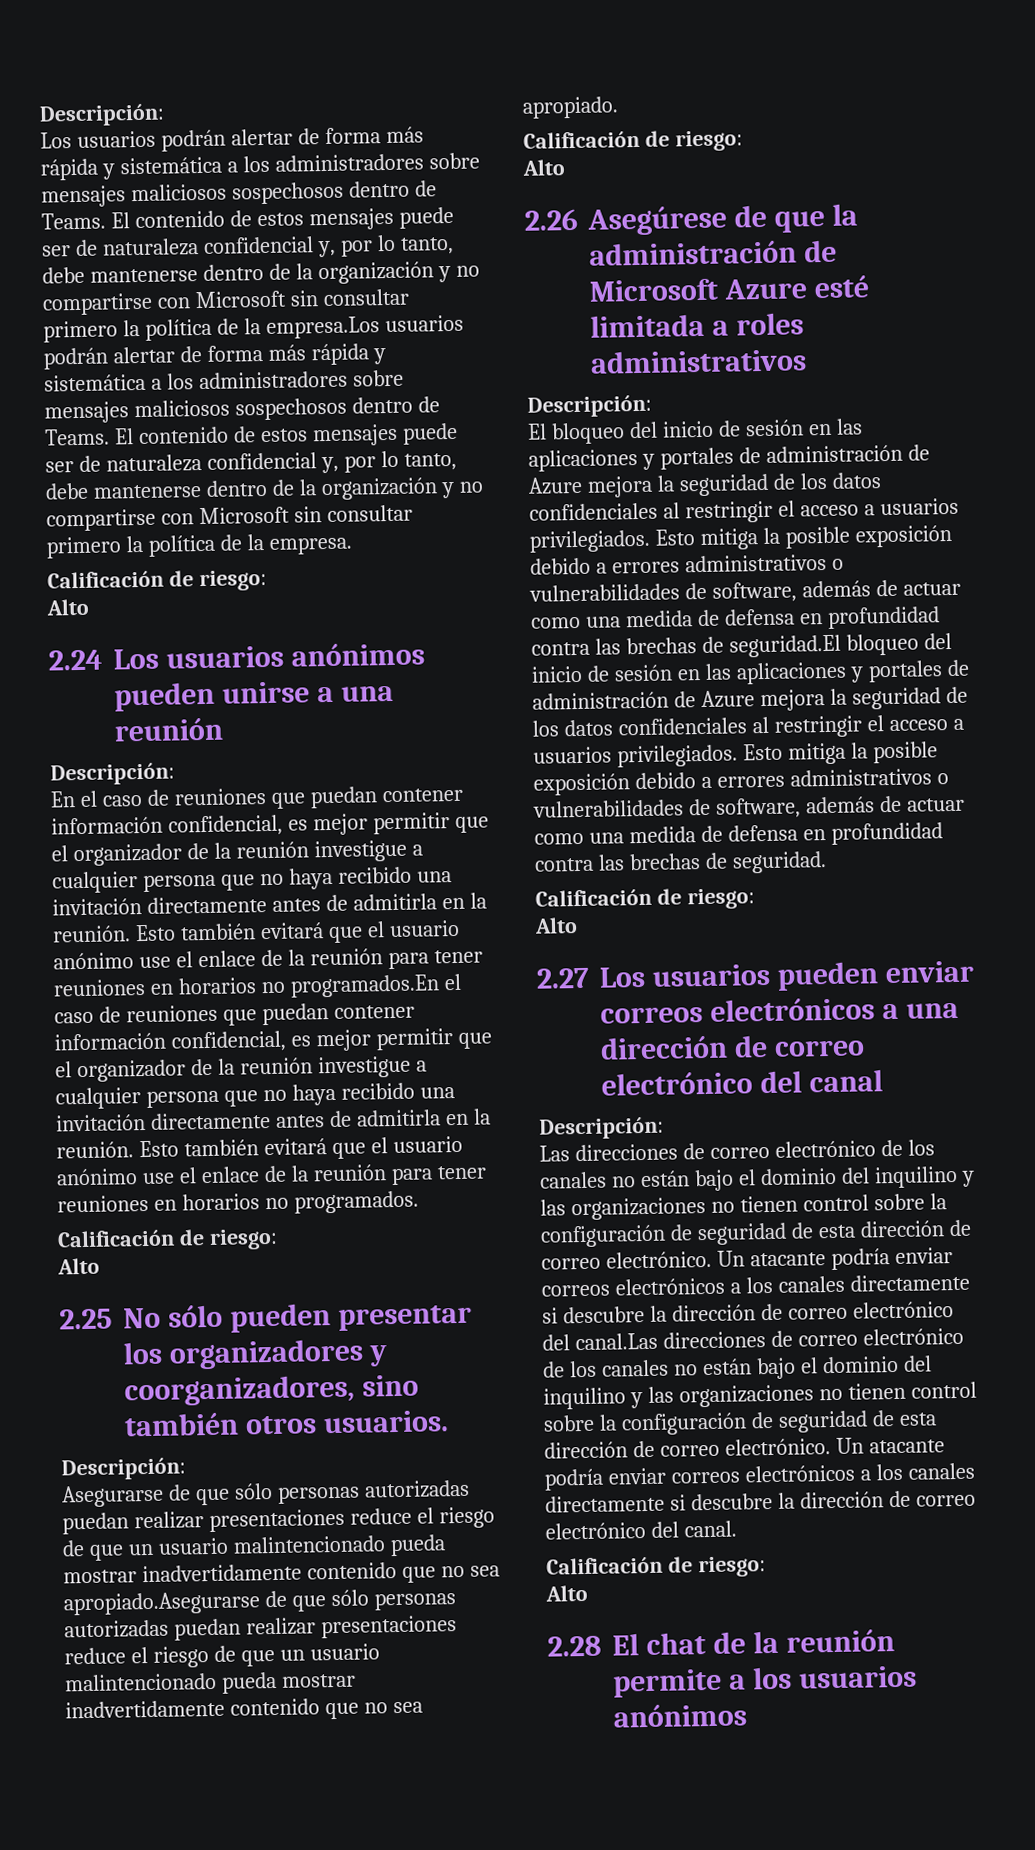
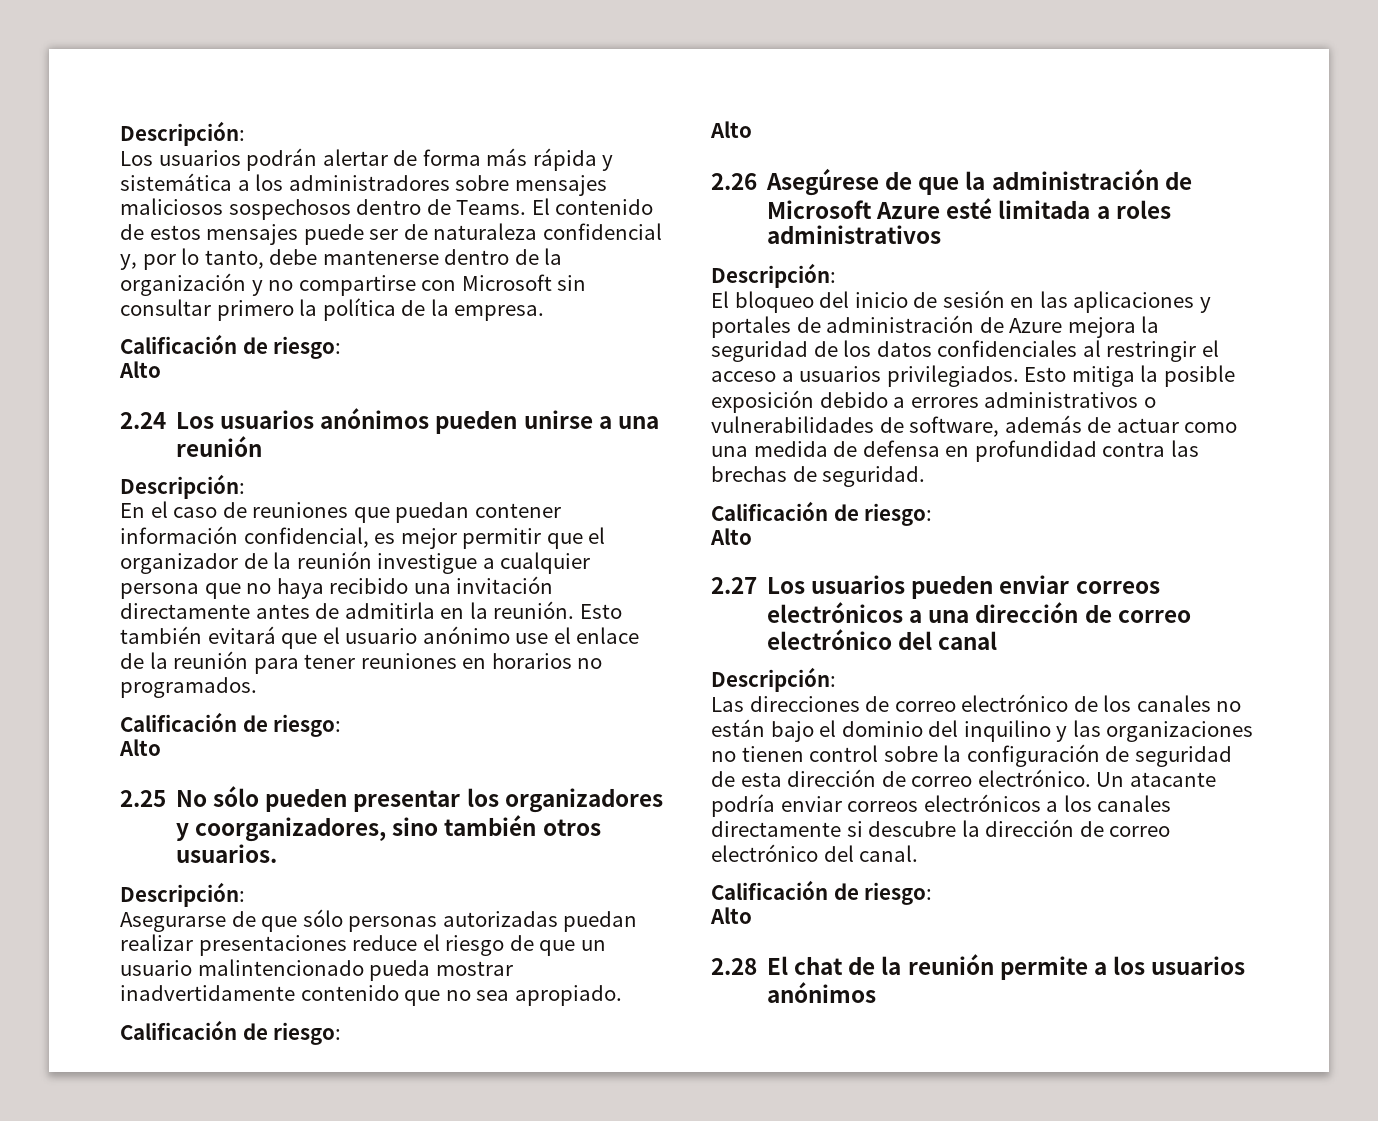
[265,314,464,339] [43,343,386,370] [44,369,404,392] [44,396,440,424] [44,422,458,447] [45,450,457,474] [45,477,484,501] [46,504,413,532] [46,534,264,559] empresa.Los usuarios podrán alertar de forma más rápida y sistemática a los administradores sobre mensajes maliciosos sospechosos dentro de Teams. El contenido de estos mensajes puede ser de naturaleza confidencial y, por lo tanto, debe mantenerse dentro de la organización y no compartirse con Microsoft sin consultar primero la política de la -> (449, 307) none
[289,973,462,998] [54,1003,415,1026] [54,1028,492,1053] [55,1055,427,1083] [55,1082,455,1110] [55,1108,491,1132] [56,1135,463,1160] [56,1164,487,1186] [57,1193,289,1213] programados.En el caso de reuniones que puedan contener información confidencial, es mejor permitir que el organizador de la reunión investigue a cualquier persona que no haya recibido una invitación directamente antes de admitirla en la reunión. Esto también evitará que el usuario anónimo use el enlace de la reunión para tener reuniones en horarios no -> (603, 663) none
[63,1589,456,1616] [64,1615,457,1641] [64,1643,380,1668] [64,1671,356,1694] [65,1698,423,1720] apropiado.Asegurarse de que sólo personas autorizadas puedan realizar presentaciones reduce el riesgo de que un usuario malintencionado pueda mostrar inadvertidamente contenido que no sea -> (510, 995) none
[728,632,952,658] [531,659,970,685] [532,686,968,712] [532,715,964,738] [533,741,938,768] [533,768,949,796] [533,795,965,819] [534,822,943,845] [534,852,728,872] seguridad.El bloqueo del inicio de sesión en las aplicaciones y portales de administración de Azure mejora la seguridad de los datos confidenciales al restringir el acceso a usuarios privilegiados. Esto mitiga la posible exposición debido a errores administrativos o vulnerabilidades de software, además de actuar como una medida de defensa en profundidad contra las brechas de -> (817, 474) none
[574,1327,964,1351] [543,1355,932,1380] [543,1381,977,1410] [543,1410,937,1436] [544,1437,945,1459] [544,1462,975,1491] [545,1490,976,1513] [545,1521,679,1540] canal.Las direcciones de correo electrónico de los canales no están bajo el dominio del inquilino y las organizaciones no tienen control sobre la configuración de seguridad de esta dirección de correo electrónico. Un atacante podría enviar correos electrónicos a los canales directamente si descubre la dirección de correo electrónico del -> (854, 853) none

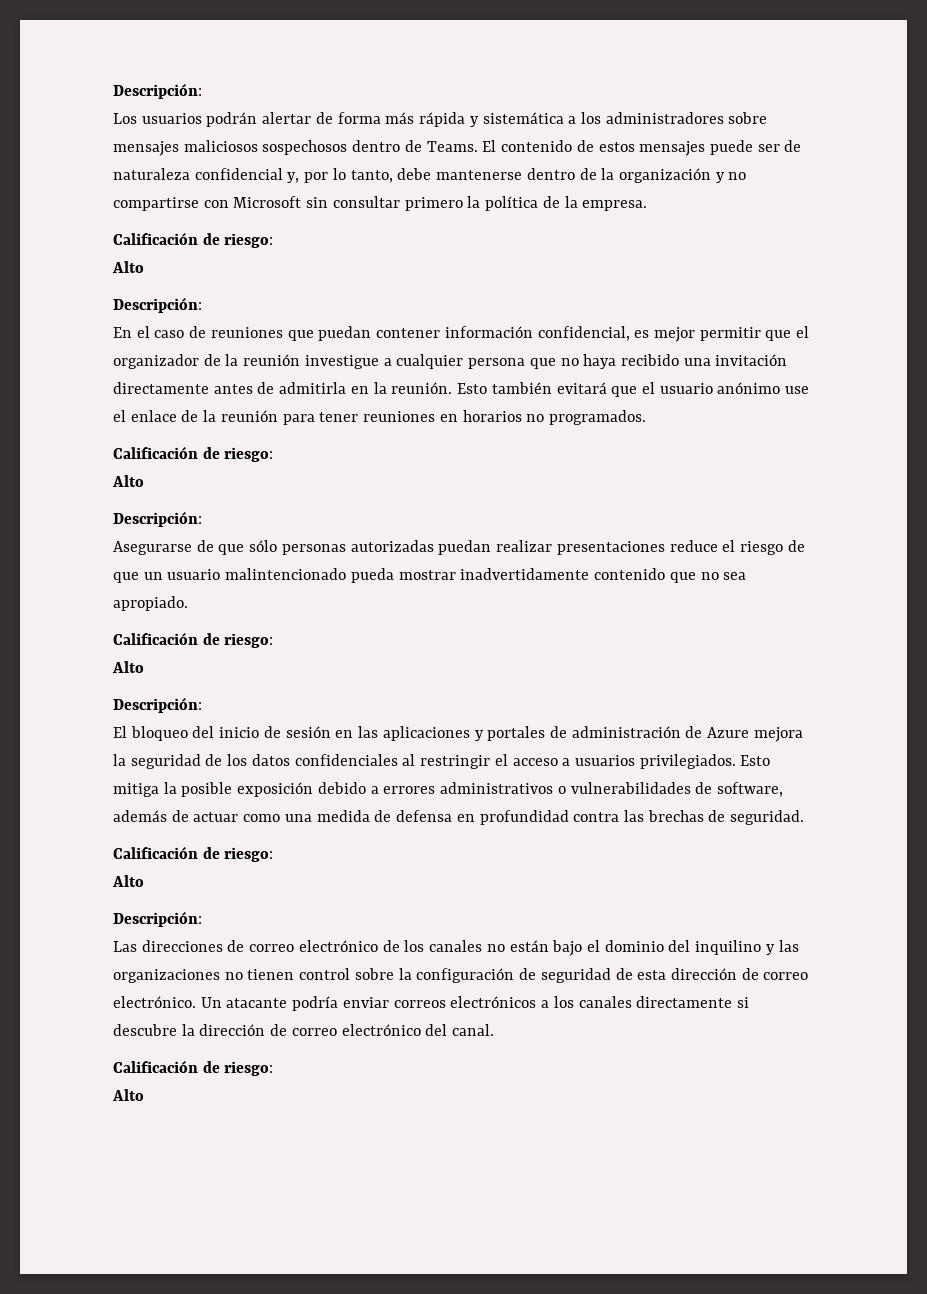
[120,408,659,434] [176,436,263,457] // 2.24 Los usuarios anónimos pueden unirse a una reunión -> (144, 267) none
[120,786,663,813] [176,815,601,842] [176,844,278,863] // 2.25 No sólo pueden presentar los organizadores y coorganizadores, sino también otros usuarios. -> (144, 481) none
[711,168,1192,196] [767,198,1171,219] [767,225,942,244] // 2.26 Asegúrese de que la administración de Microsoft Azure esté limitada a roles administrativos -> (144, 667) none
[711,575,1160,599] [767,602,1191,623] [767,629,998,650] // 2.27 Los usuarios pueden enviar correos electrónicos a una dirección de correo electrónico del canal -> (144, 881) none
[711,954,1245,980] [767,982,877,1003] // 2.28 El chat de la reunión permite a los usuarios anónimos -> (144, 1095) none

